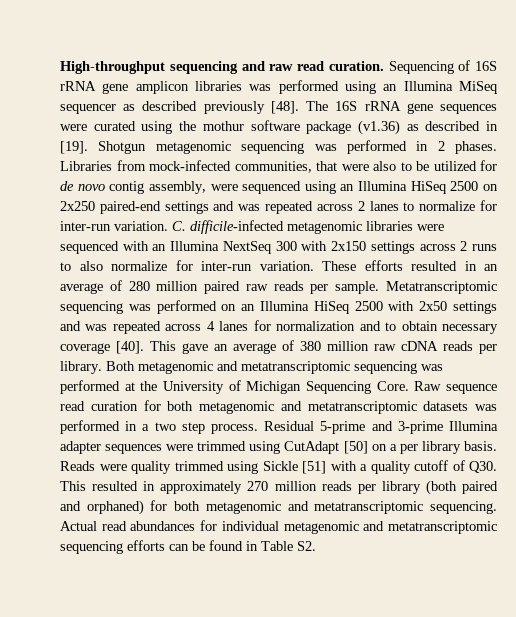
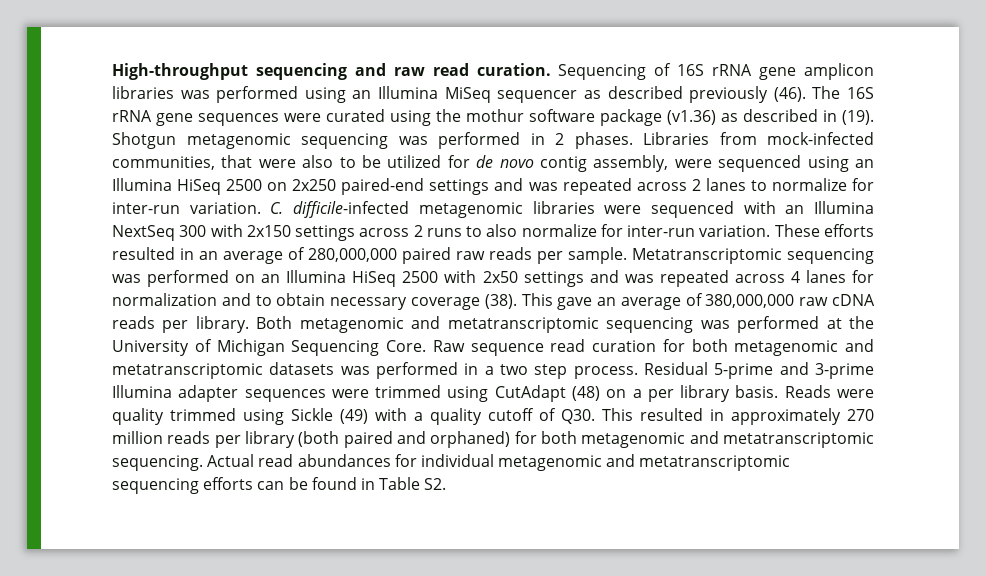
[270,101,299,114] [48]. -> [773,87,806,102] (46).
[60,141,88,154] [19]. -> [842,110,874,125] (19).
[128,281,199,291] 280 million -> [308,248,397,262] 280,000,000
[116,341,144,354] [40]. -> [484,294,517,309] (38).
[300,341,369,351] 380 million -> [705,294,795,308] 380,000,000
[343,441,368,454] [50] -> [572,386,600,401] (48)
[302,461,326,474] [51] -> [340,409,368,424] (49)

